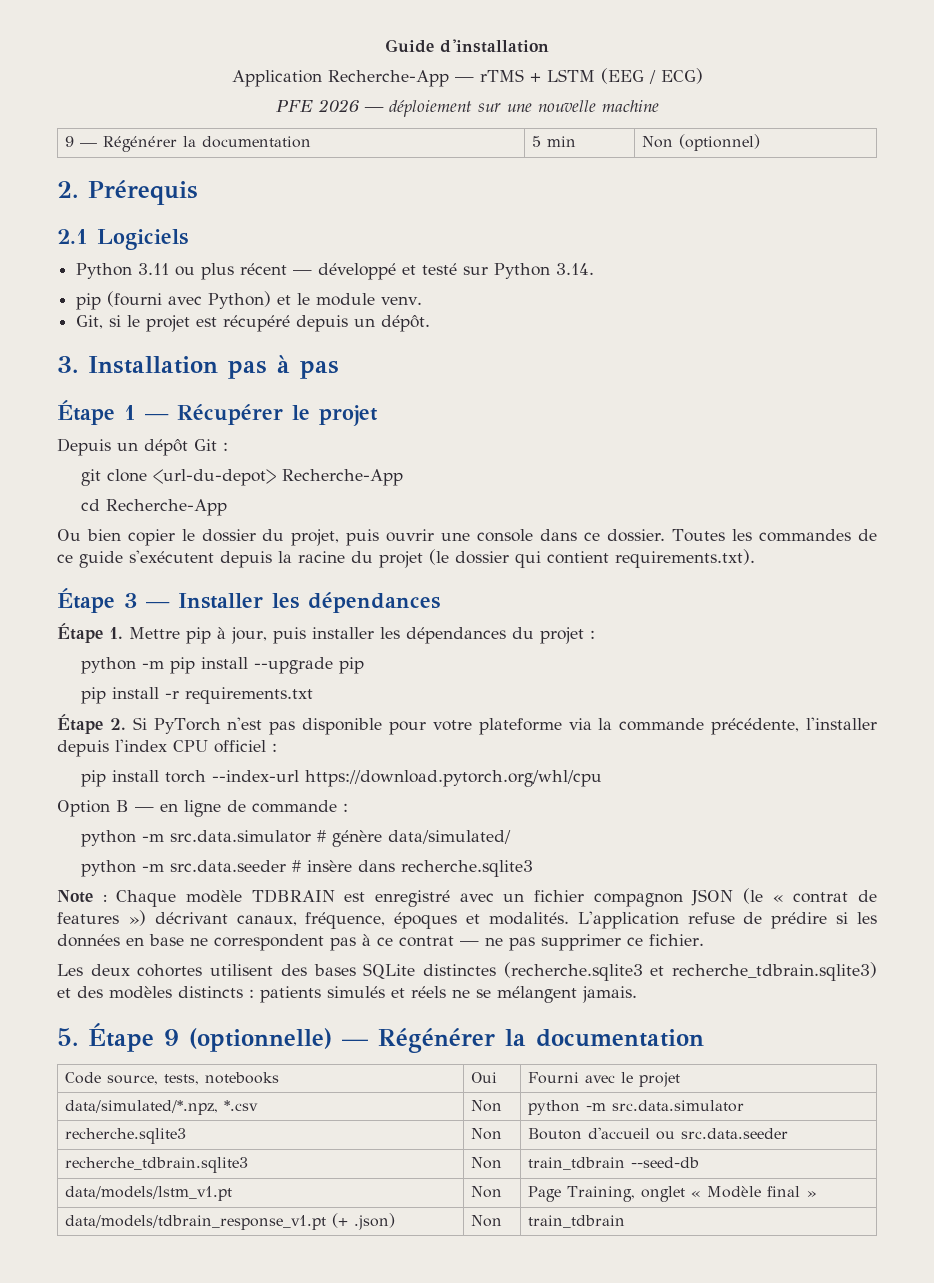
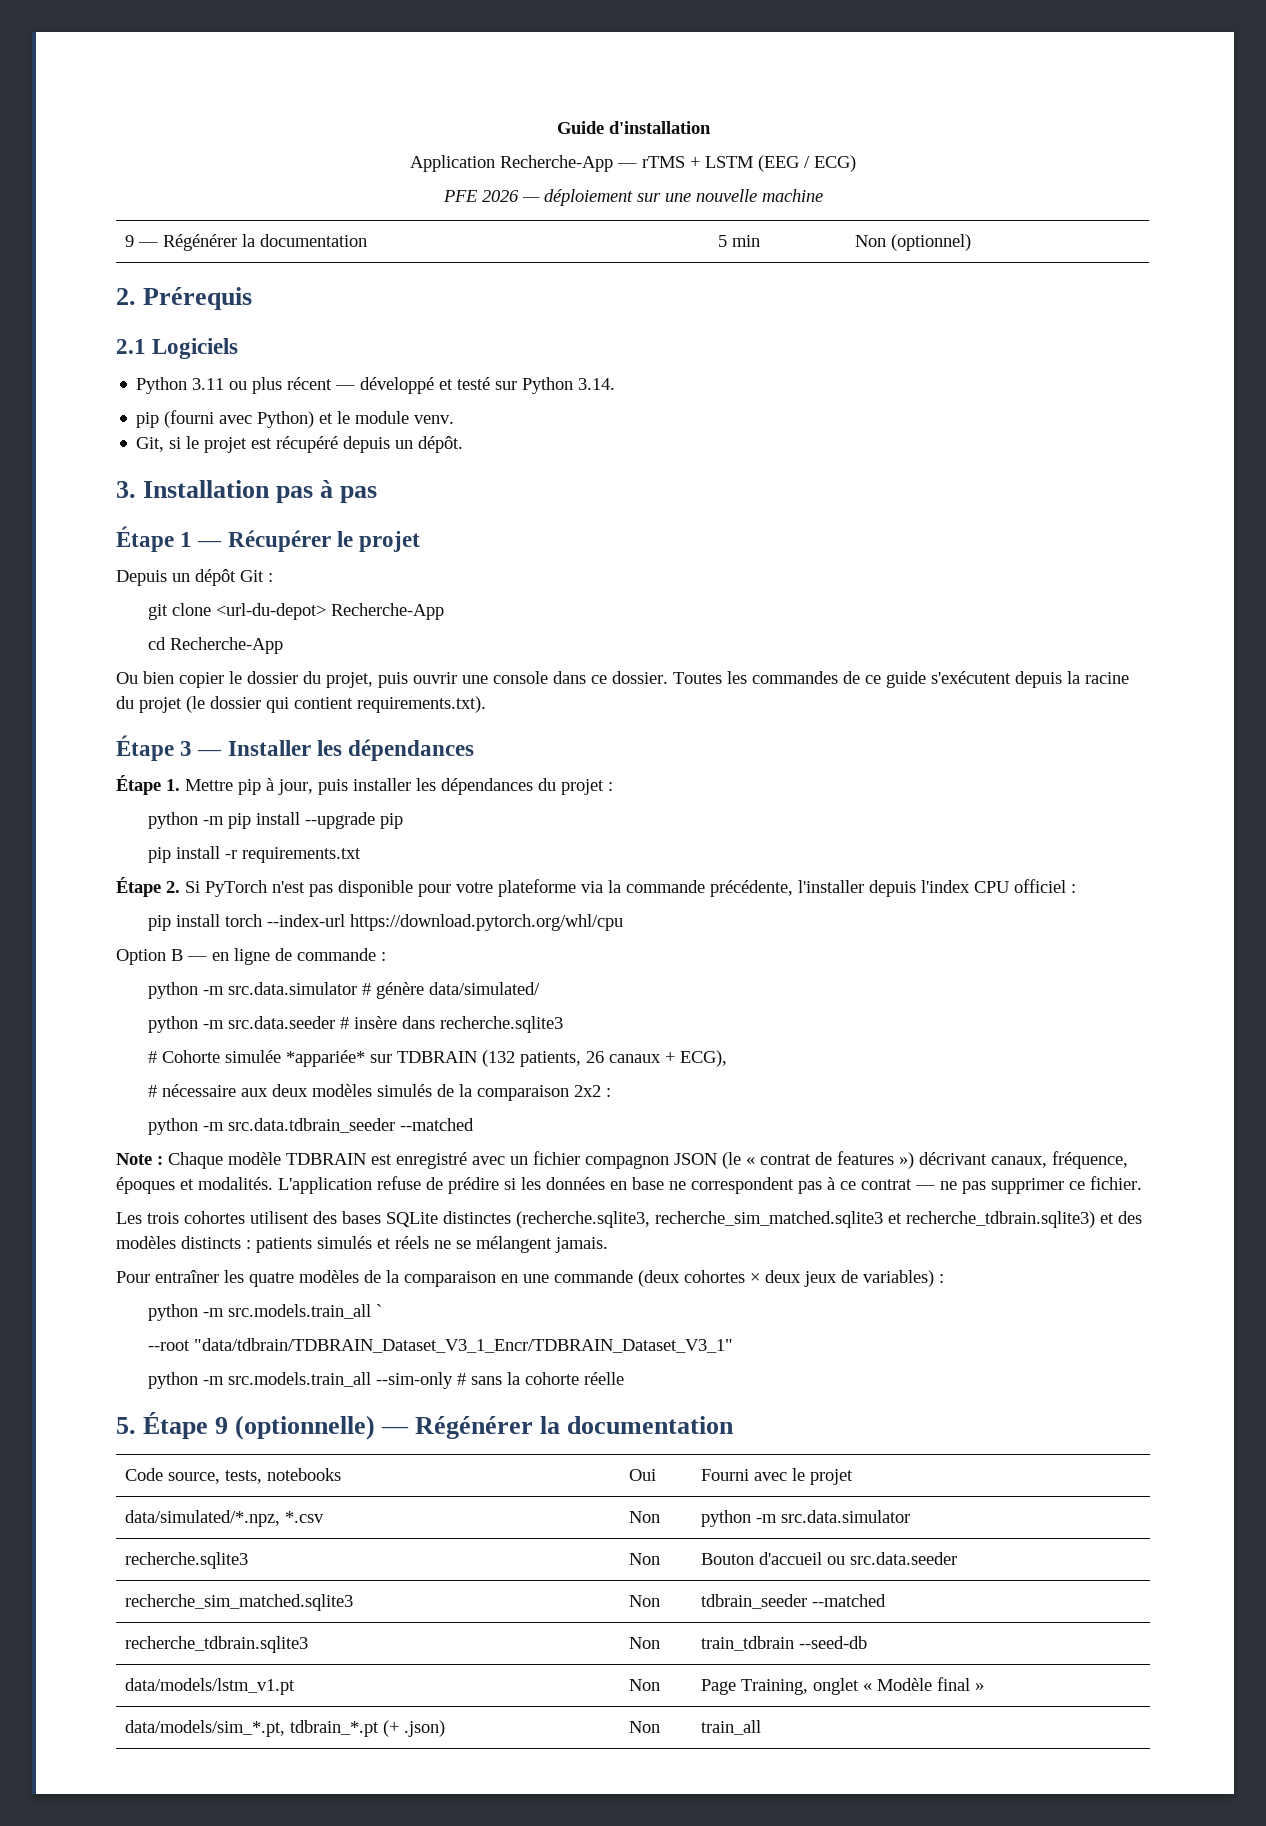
(533, 868) none -> [147,1050,727,1067] [147,1084,611,1101] [147,1118,474,1135] // # Cohorte simulée *appariée* sur TDBRAIN (132 patients, 26 canaux + ECG), // # nécessaire aux deux modèles simulés de la comparaison 2x2 : // python -m src.data.tdbrain_seeder --matched
[90,964,130,976] deux -> [147,1212,179,1224] trois
[503,962,643,981] (recherche.sqlite3 -> [516,1211,883,1228] (recherche.sqlite3, recherche_sim_matched.sqlite3
(637, 994) none -> [116,1270,944,1287] [147,1304,382,1321] [147,1338,733,1353] [147,1372,624,1389] // Pour entraîner les quatre modèles de la comparaison en une commande (deux cohortes × deux jeux de variables) : // python -m src.models.train_all ` // --root "data/tdbrain/TDBRAIN_Dataset_V3_1_Encr/TDBRAIN_Dataset_V3_1" // python -m src.models.train_all --sim-only # sans la cohorte réelle
(789, 1133) none -> [124,1594,353,1611] [628,1595,660,1607] [700,1594,886,1609] // recherche_sim_matched.sqlite3 | Non | tdbrain_seeder --matched
[65,1215,327,1230] data/models/tdbrain_response_v1.pt -> [124,1720,379,1737] data/models/sim_*.pt, tdbrain_*.pt
[528,1215,626,1228] train_tdbrain -> [700,1720,761,1735] train_all

